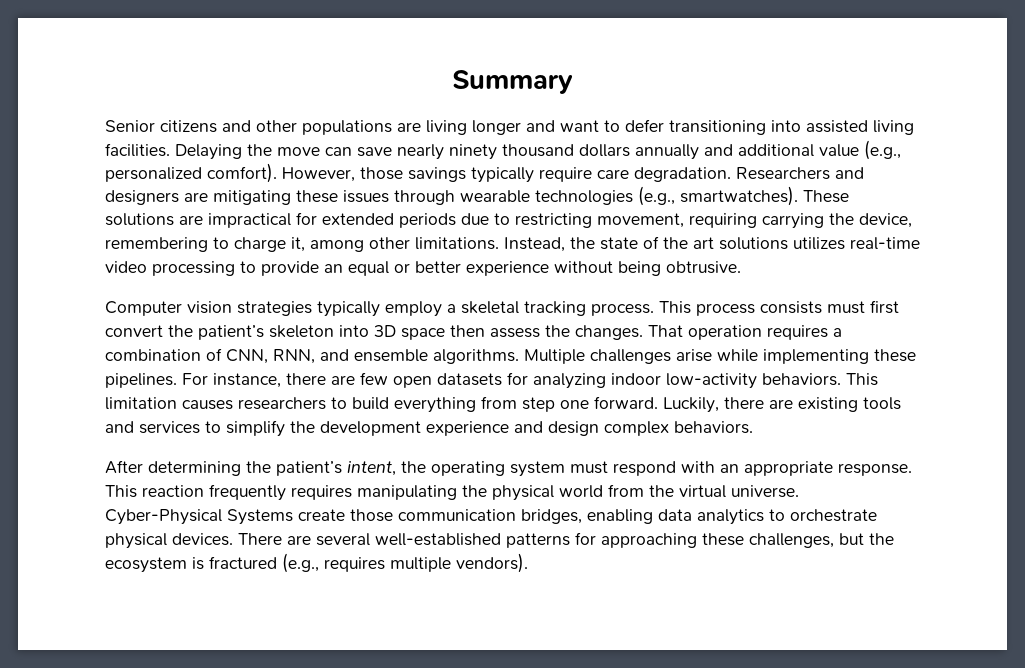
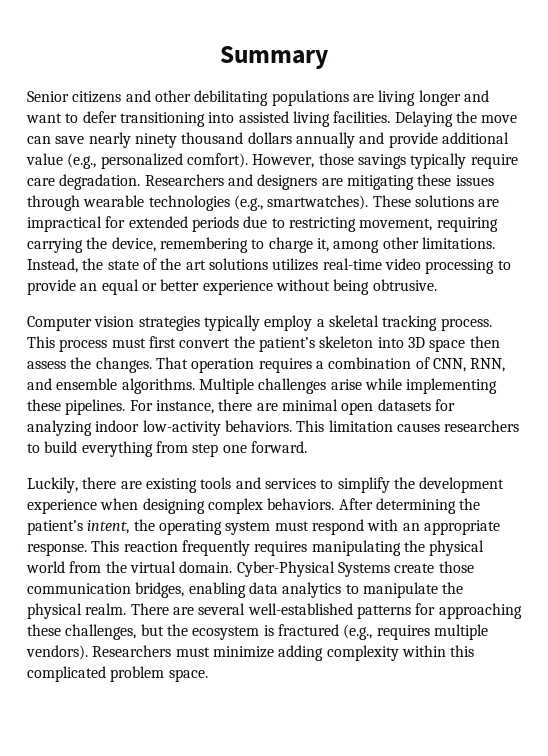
(297, 126) none -> [194,90,269,106] debilitating
(733, 150) none -> [388,132,438,148] provide
[760,301,822,314] consists -> (108, 345) none
[360,372,388,385] few -> [281,399,338,411] minimal
(658, 402) none -> (307, 447) //
[514,421,599,436] and design -> [100,498,205,514] when designing
(753, 427) // -> (335, 504) none
[731,485,799,498] universe. -> [179,561,233,573] domain.
[790,509,877,522] [105,533,233,549] orchestrate physical devices. -> [362,582,464,598] [27,603,127,619] manipulate the physical realm.
(528, 563) none -> [92,645,475,661] [27,666,208,682] Researchers must minimize adding complexity within this complicated problem space.

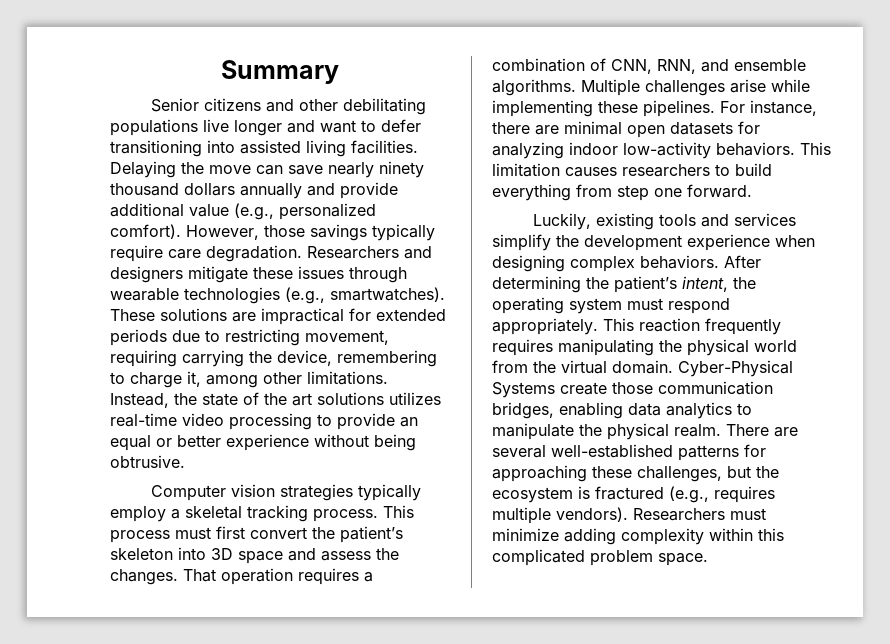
[352,90,416,106] are living -> [203,119,229,132] live
[321,175,414,190] are mitigating -> [188,266,248,283] mitigate
[469,336,500,348] then -> [288,548,316,561] and
[82,477,142,489] there are -> (591, 221) none
[320,479,334,489] to -> (796, 219) none
[367,519,500,535] [27,543,87,556] with an appropriate response. -> [492,318,598,335] appropriately.

